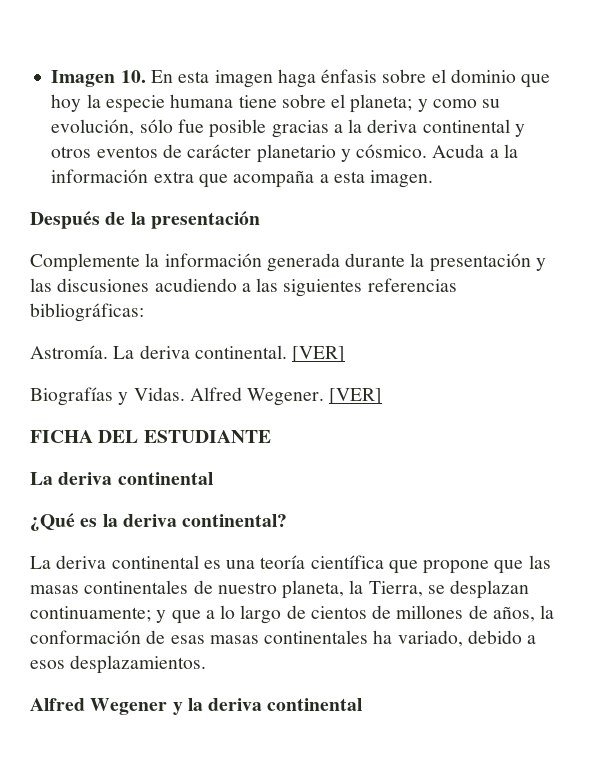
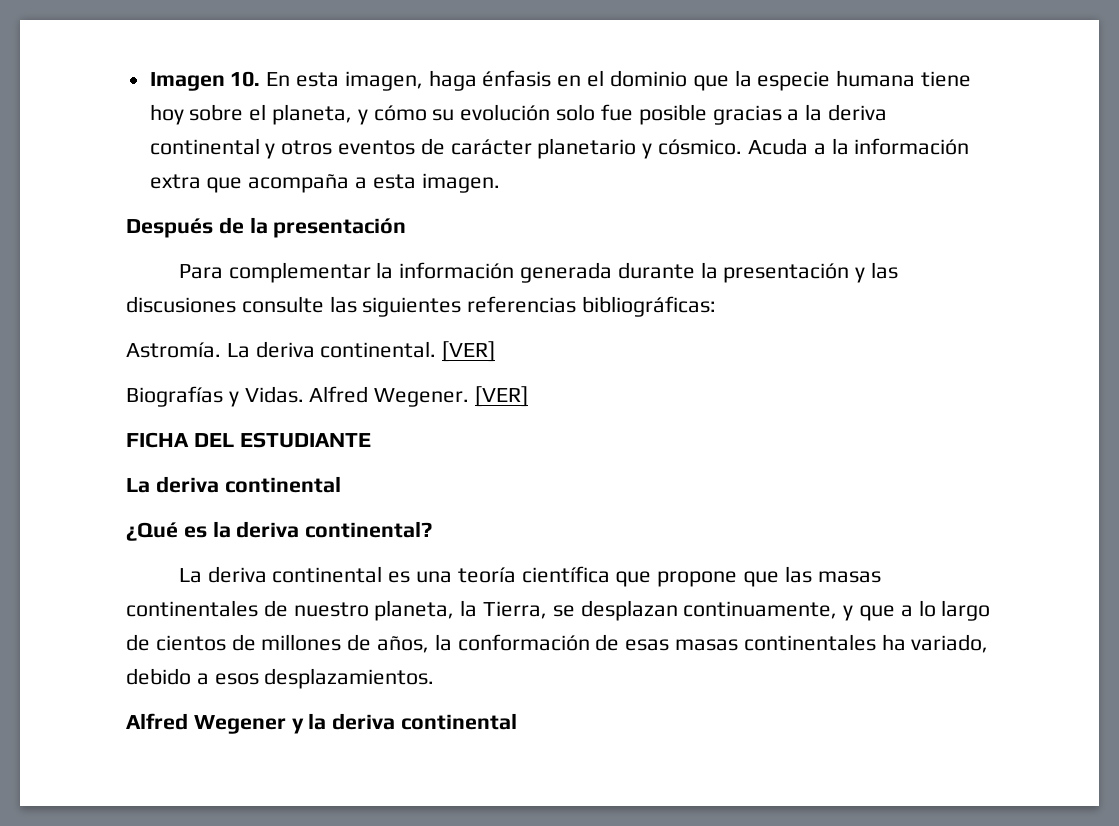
[214,70,273,88] imagen -> [344,71,423,91] imagen,
[382,69,427,83] sobre -> [557,75,582,87] en
[51,94,82,112] hoy -> (729, 83) none
[281,94,501,113] [51,119,173,136] sobre el planeta; y como su evolución, sólo -> [149,104,596,125] hoy sobre el planeta, y cómo su evolución solo
[30,253,140,272] Complemente -> [178,262,371,283] Para complementar
[154,278,251,292] acudiendo a -> [241,296,324,313] consulte
[30,606,151,622] continuamente; -> [683,601,838,619] continuamente,

